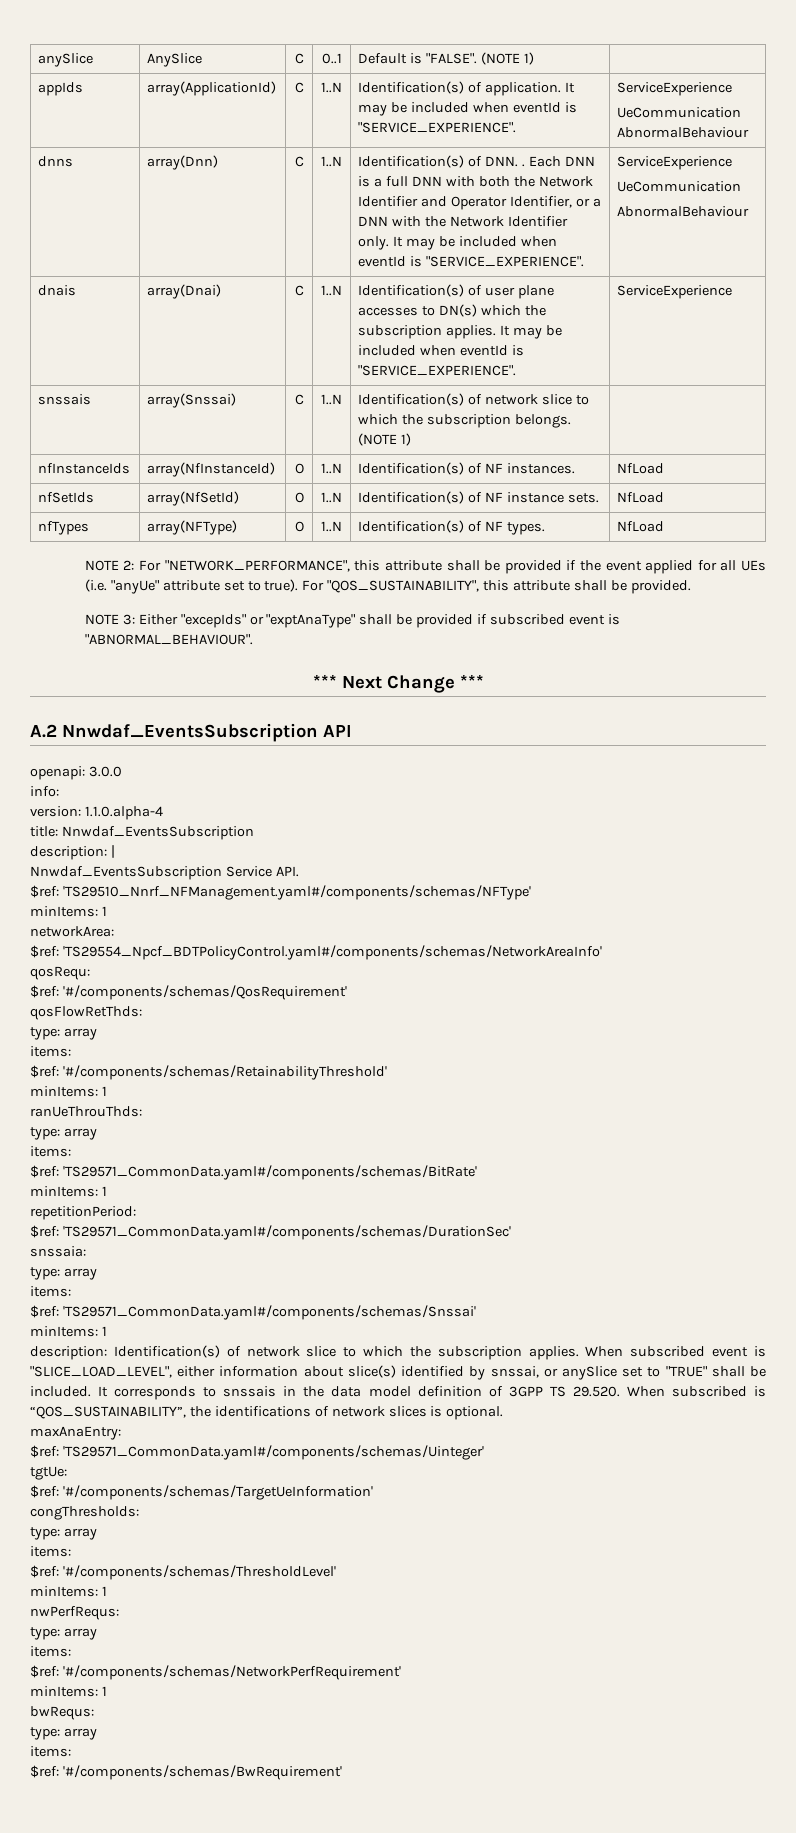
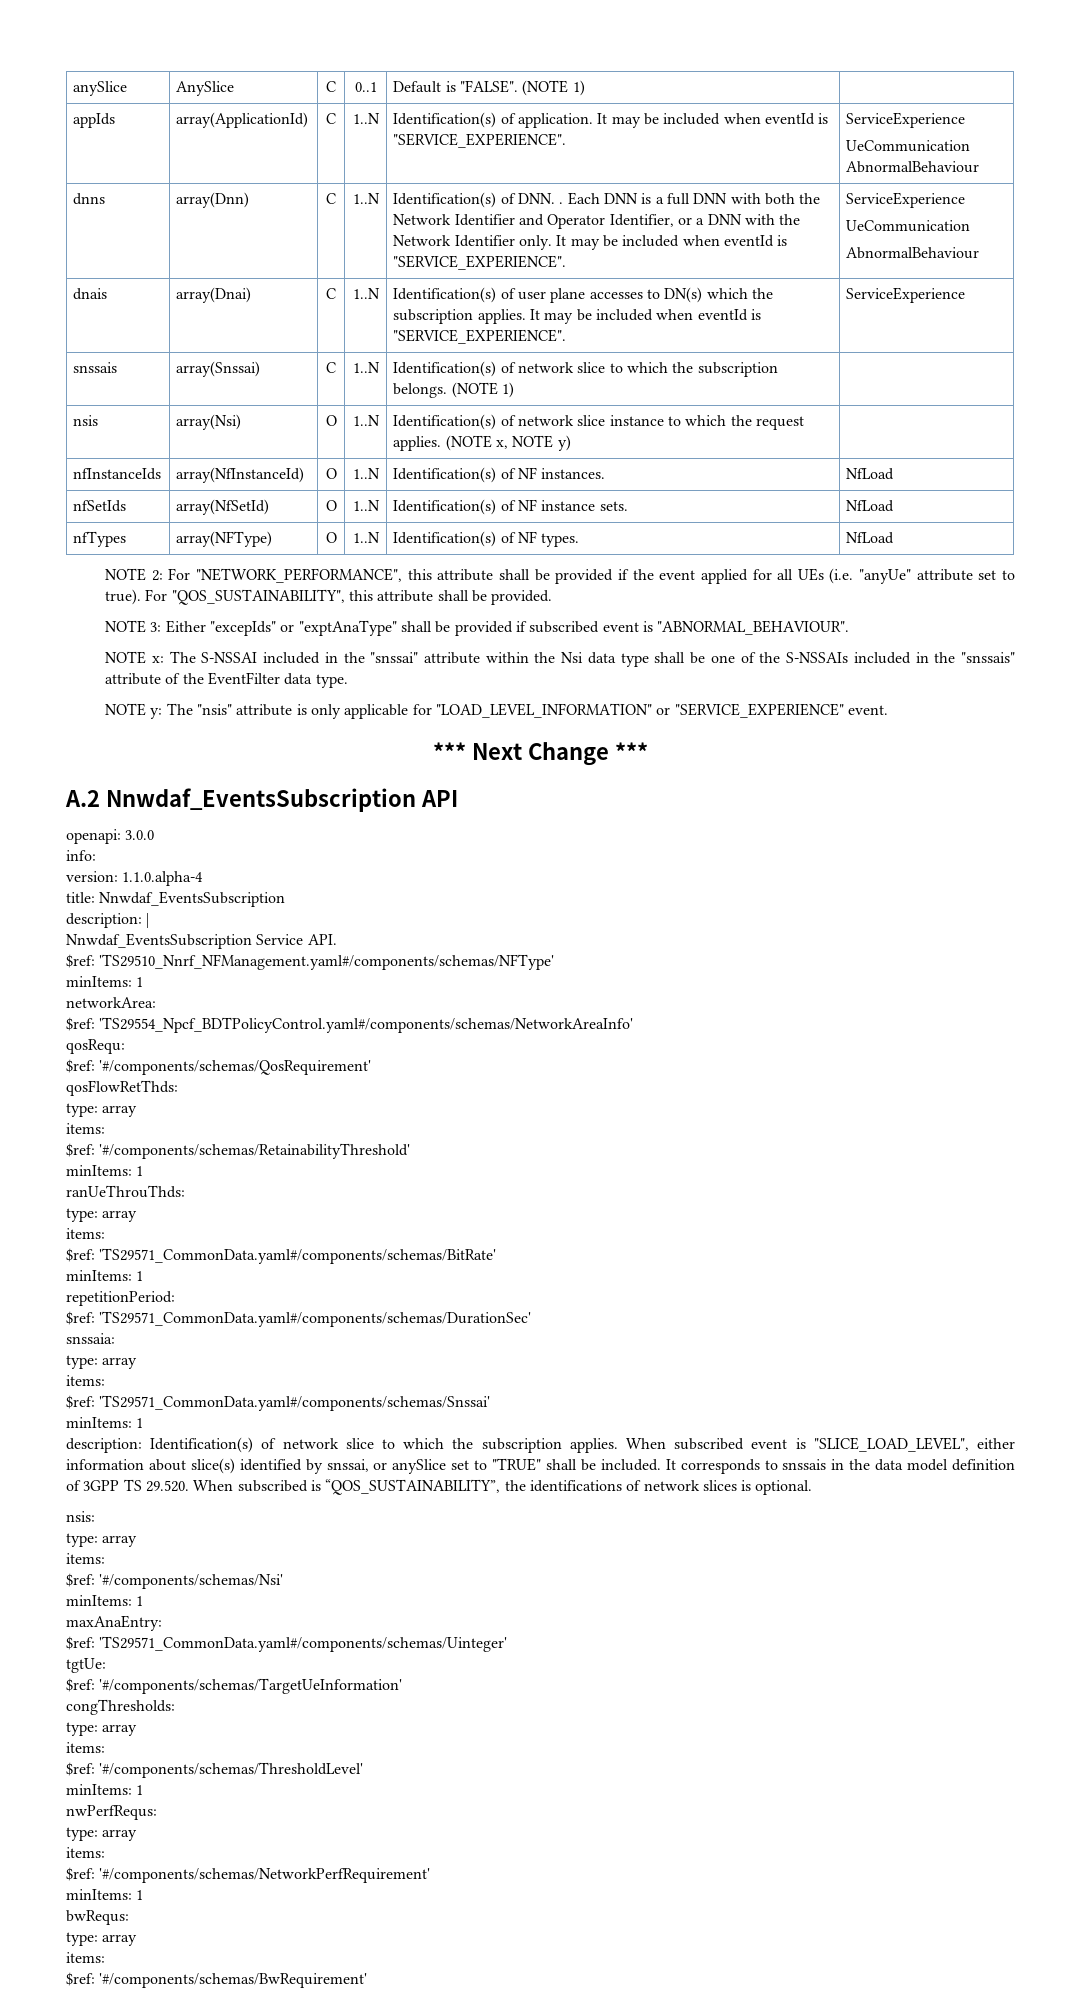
(412, 439) none -> [73,415,99,426] [176,414,242,430] [325,415,337,426] [352,415,380,426] [393,414,804,430] [393,435,571,451] // nsis | array(Nsi) | O | 1..N | Identification(s) of network slice instance to which the request applies. (NOTE x, NOTE y) |
(253, 639) none -> [105,651,1015,667] [105,672,348,688] [105,703,888,719] // NOTE x: The S-NSSAI included in the "snssai" attribute within the Nsi data type shall be one of the S-NSSAIs included in the "snssais" attribute of the EventFilter data type. // NOTE y: The "nsis" attribute is only applicable for "LOAD_LEVEL_INFORMATION" or "SERVICE_EXPERIENCE" event.
(504, 1413) none -> [66,1511,95,1522] [66,1533,138,1547] [66,1553,105,1564] [66,1573,284,1589] [66,1595,144,1606] // nsis: // type: array // items: // $ref: '#/components/schemas/Nsi' // minItems: 1

